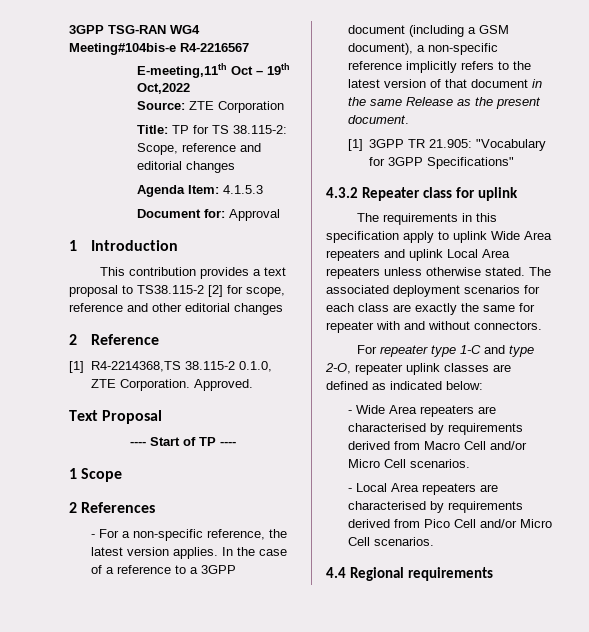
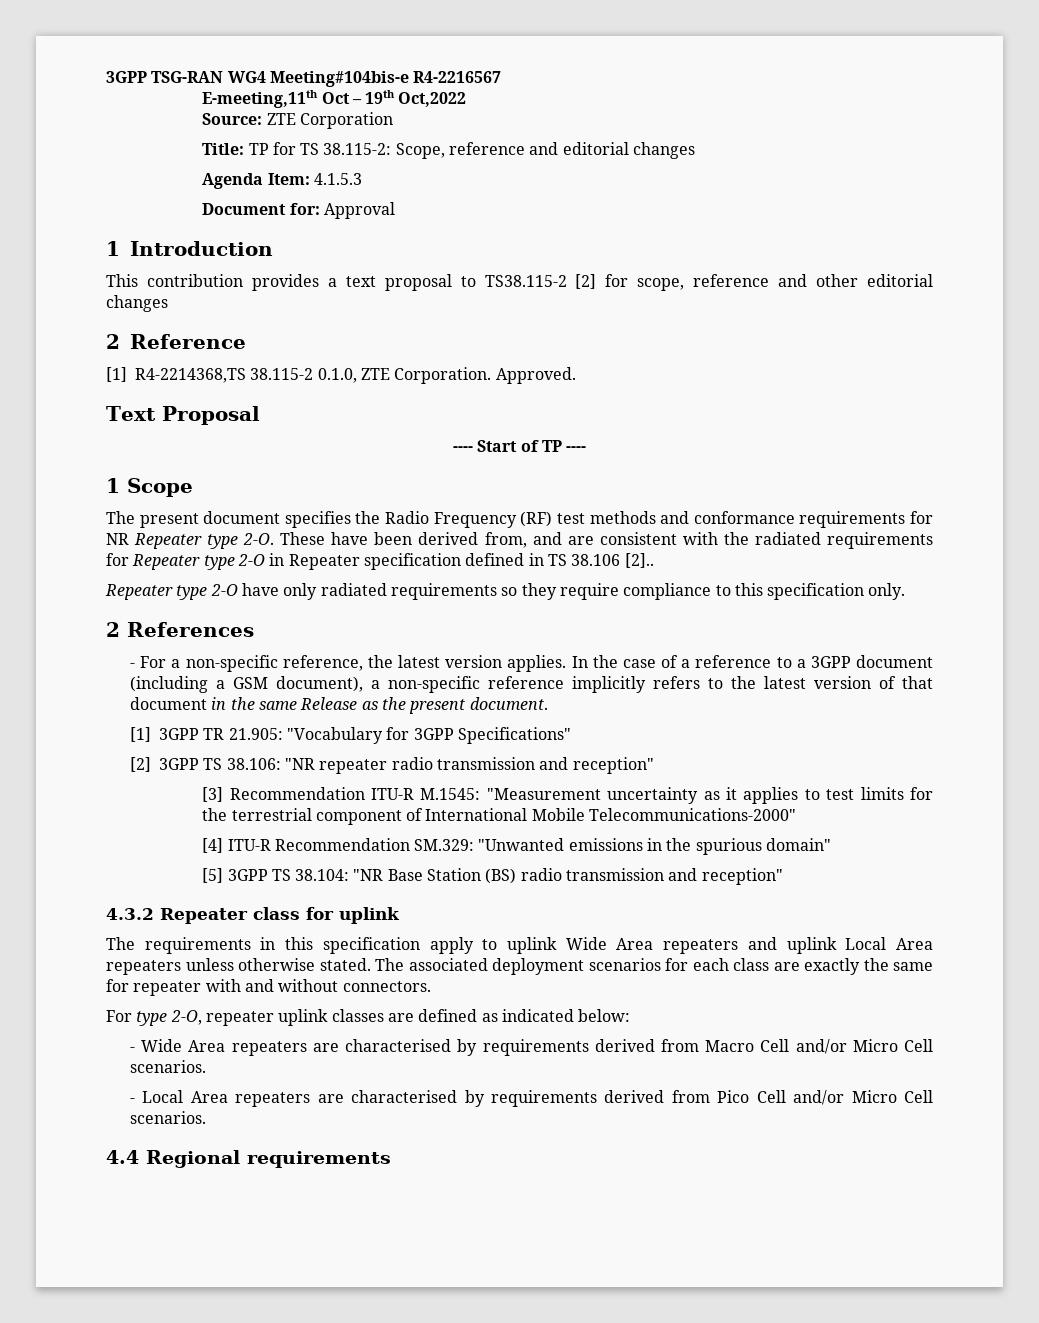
(123, 475) none -> [106,511,934,528] [106,532,934,549] [106,553,654,570] [105,583,906,600] // The present document specifies the Radio Frequency (RF) test methods and conformance requirements for NR Repeater type 2-O. These have been derived from, and are consistent with the radiated requirements for Repeater type 2-O in Repeater specification defined in TS 38.106 [2].. // Repeater type 2-O have only radiated requirements so they require compliance to this specification only.
(515, 163) none -> [130,757,654,774] [202,787,934,804] [202,808,797,825] [202,838,832,855] [202,868,783,885] // [2] 3GPP TS 38.106: "NR repeater radio transmission and reception" // [3] Recommendation ITU-R M.1545: "Measurement uncertainty as it applies to test limits for the terrestrial component of International Mobile Telecommunications-2000" // [4] ITU-R Recommendation SM.329: "Unwanted emissions in the spurious domain" // [5] 3GPP TS 38.104: "NR Base Station (BS) radio transmission and reception"
[379,345,505,357] repeater type 1-C and -> (132, 1016) none

